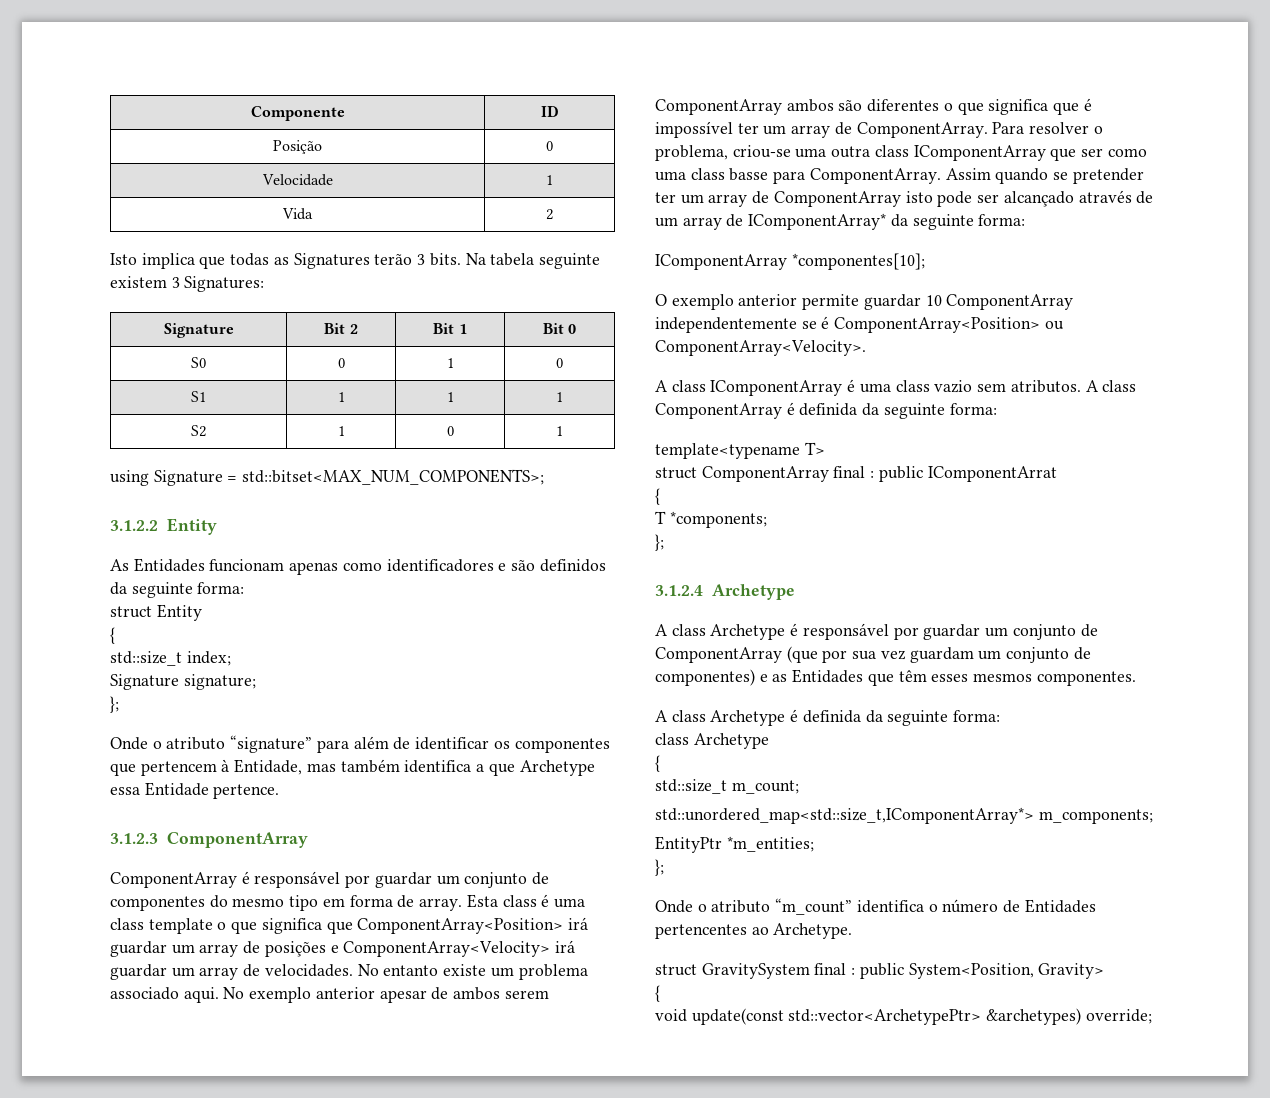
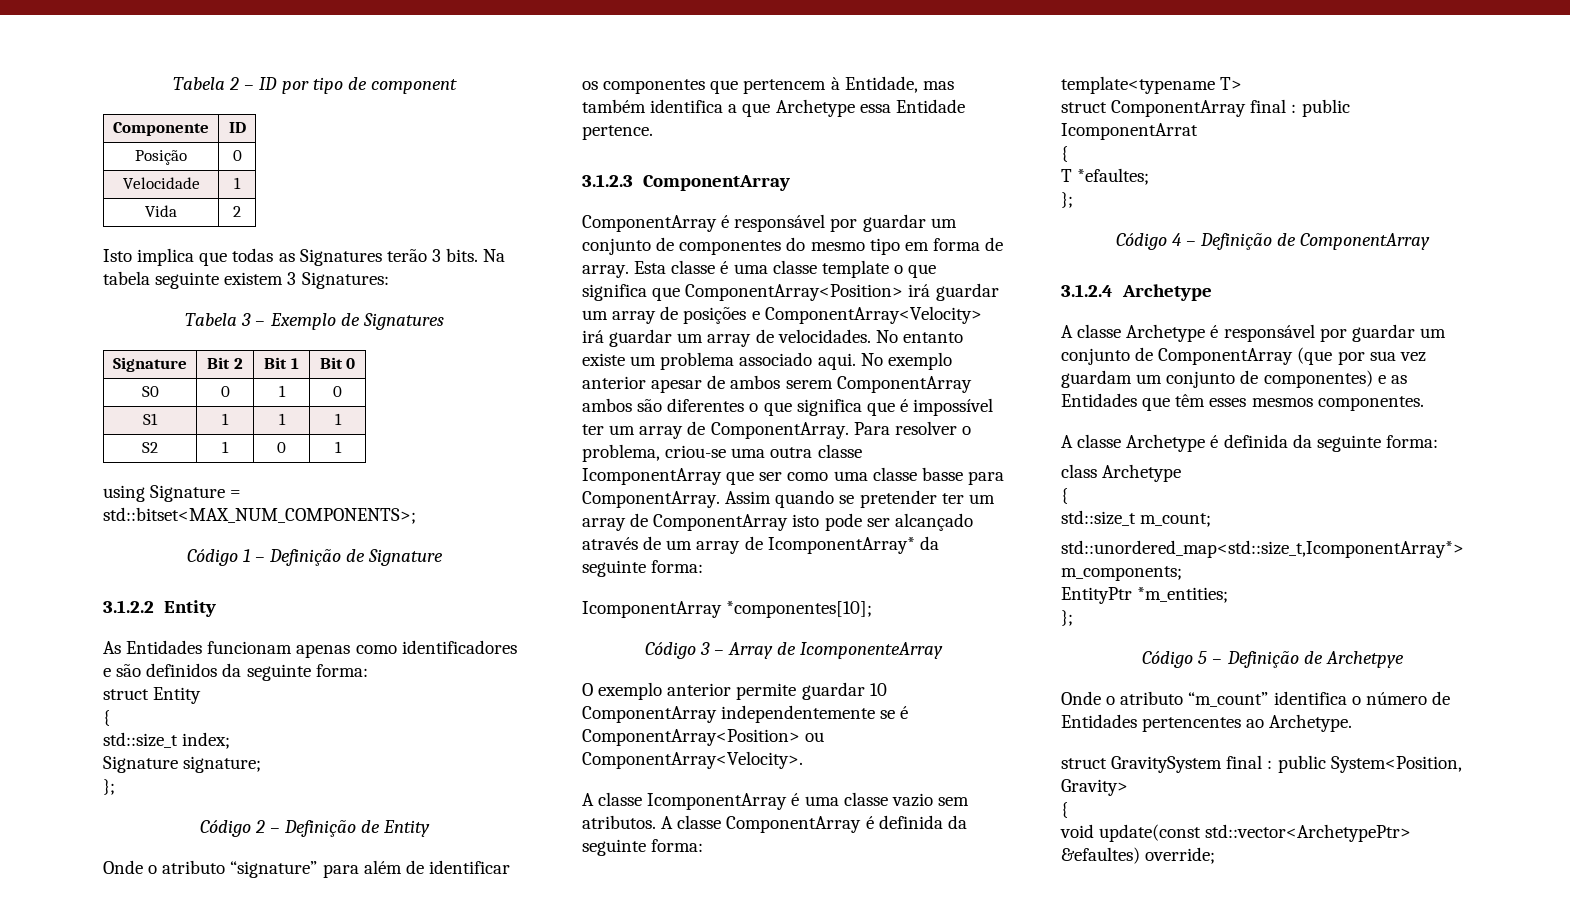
(250, 113) none -> [173,77,457,94] Tabela 2 – ID por tipo de component //
(265, 284) none -> [185,313,444,330] // Tabela 3 – Exemplo de Signatures
(545, 477) none -> [186,548,444,566] // Código 1 – Definição de Signature
(119, 704) none -> [199,819,431,837] // Código 2 – Definição de Entity
[502,894,585,908] [110,918,144,930] class é uma class -> [671,260,817,274] classe é uma classe
[874,145,1046,161] class IComponentArray -> [817,444,862,458] [582,468,722,485] classe IcomponentArray
[690,168,725,180] class -> [872,467,917,481] classe
[748,213,1026,230] [655,254,787,270] IComponentArray* da seguinte forma: // IComponentArray -> [767,536,939,554] [582,560,704,577] [582,601,722,618] IcomponentArray* da seguinte forma: // IcomponentArray
(925, 261) none -> [644,642,944,659] // Código 3 – Array de IcomponenteArray
[671,379,930,396] class IComponentArray é uma class -> [598,792,888,810] classe IcomponentArray é uma classe
[1102,380,1137,392] class -> [677,815,722,829] classe
[927,466,1057,482] IComponentArrat -> [1061,123,1198,140] IcomponentArrat
[669,511,767,528] [655,534,664,551] *components; // }; -> [1077,168,1150,185] [1061,192,1073,208] [1115,232,1431,250] *efaultes; // }; // Código 4 – Definição de ComponentArray
[671,624,706,636] class -> [1077,324,1122,338] classe
[671,710,706,722] class -> [1077,434,1122,448] classe
[655,807,1034,824] std::unordered_map<std::size_t,IComponentArray*> -> [1061,540,1464,558] std::unordered_map<std::size_t,IcomponentArray*>
(664, 867) none -> [1142,650,1404,668] // Código 5 – Definição de Archetpye
[986,1008,1082,1025] &archetypes) -> [1061,847,1140,864] &efaultes)

